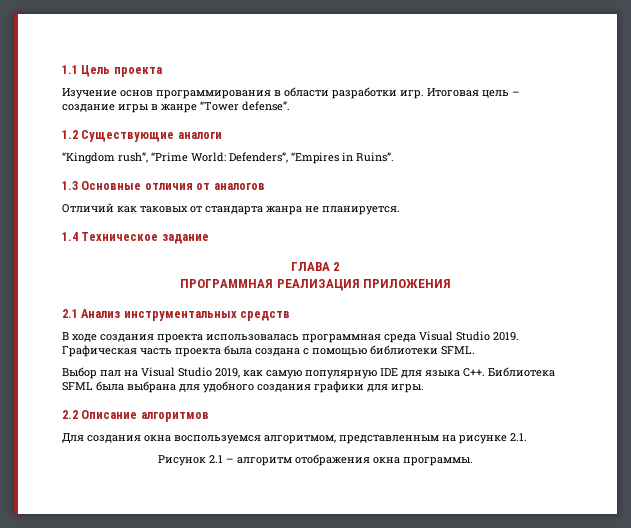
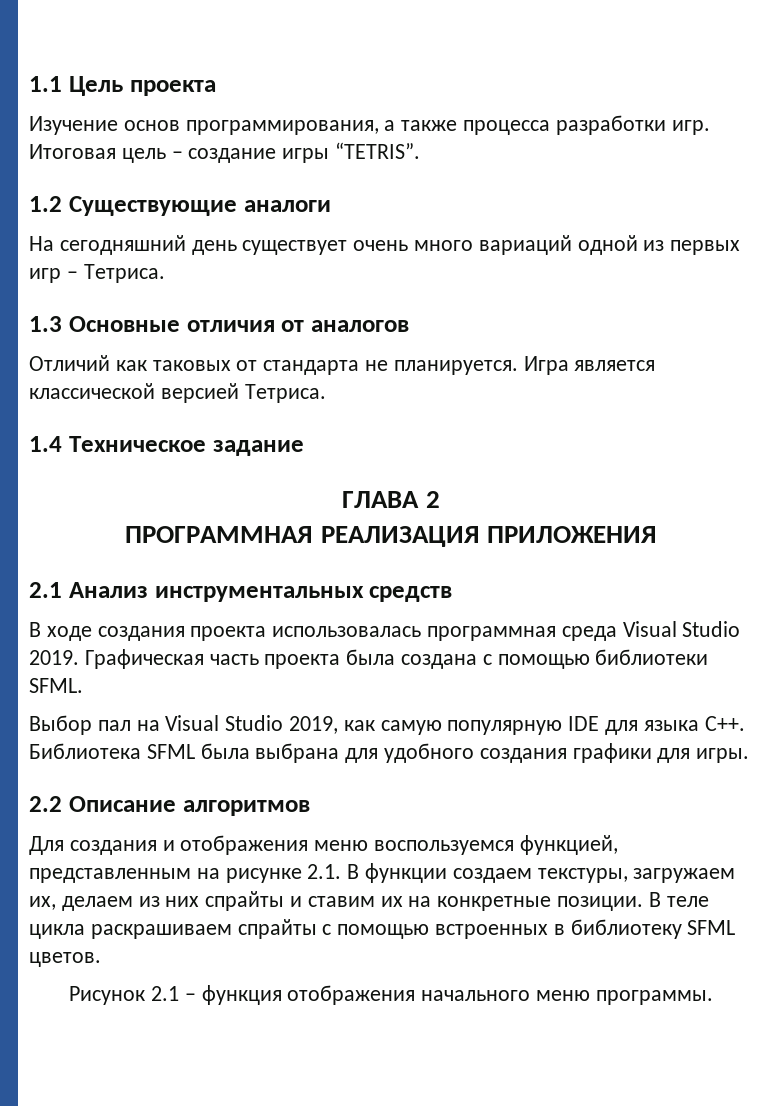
[156,87,329,99] программирования в области -> [185,120,551,135] программирования, а также процесса
[151,101,290,113] в жанре “Tower defense”. -> [335,142,421,159] “TETRIS”.
[62,152,394,164] “Kingdom rush”, “Prime World: Defenders”, “Empires in Ruins”. -> [29,235,741,255] [29,264,165,283] На сегодняшний день существует очень много вариаций одной из первых игр – Тетриса.
[266,206,302,215] жанра -> (360, 367) none
(400, 210) none -> [523,356,656,375] [29,383,326,403] Игра является классической версией Тетриса.
[144,435,336,444] окна воспользуемся алгоритмом, -> [162,835,618,855] и отображения меню воспользуемся функцией,
(527, 437) none -> [347,863,736,883] [29,891,709,911] [29,919,736,939] [29,952,101,967] В функции создаем текстуры, загружаем их, делаем из них спрайты и ставим их на конкретные позиции. В теле цикла раскрашиваем спрайты с помощью встроенных в библиотеку SFML цветов.
[237,454,400,466] алгоритм отображения окна -> [201,985,591,1005] функция отображения начального меню

